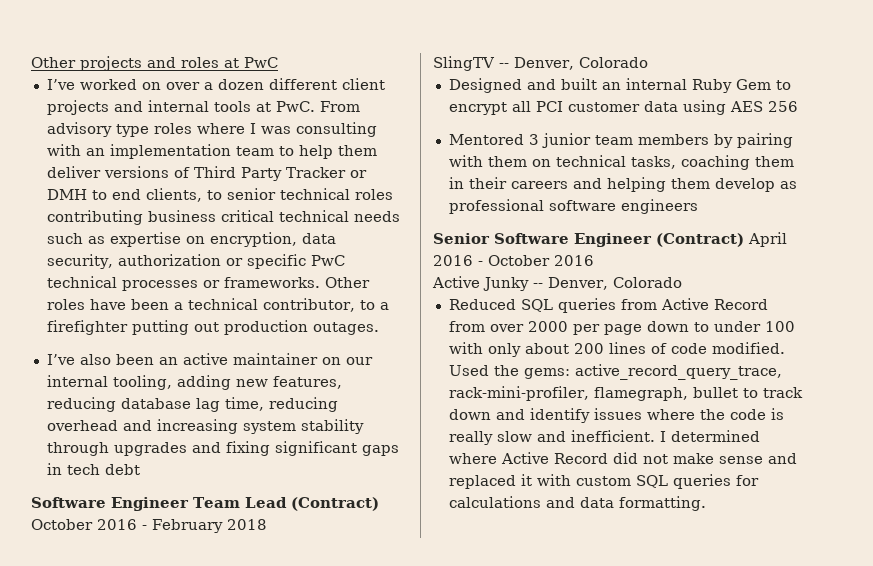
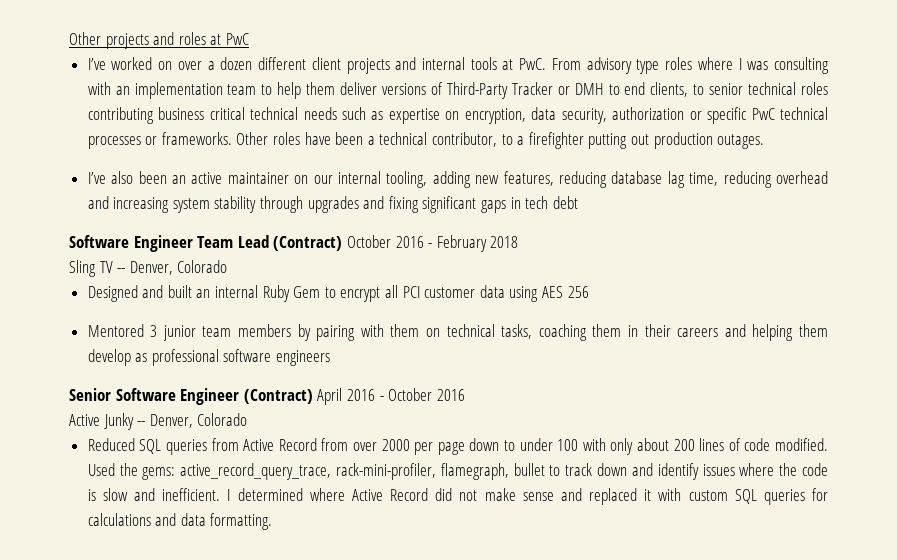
[193,166,282,181] Third Party -> [446,82,508,99] Third-Party
[433,56,495,71] SlingTV -> [69,260,113,277] Sling TV
[448,431,493,445] really -> (96, 495) none

